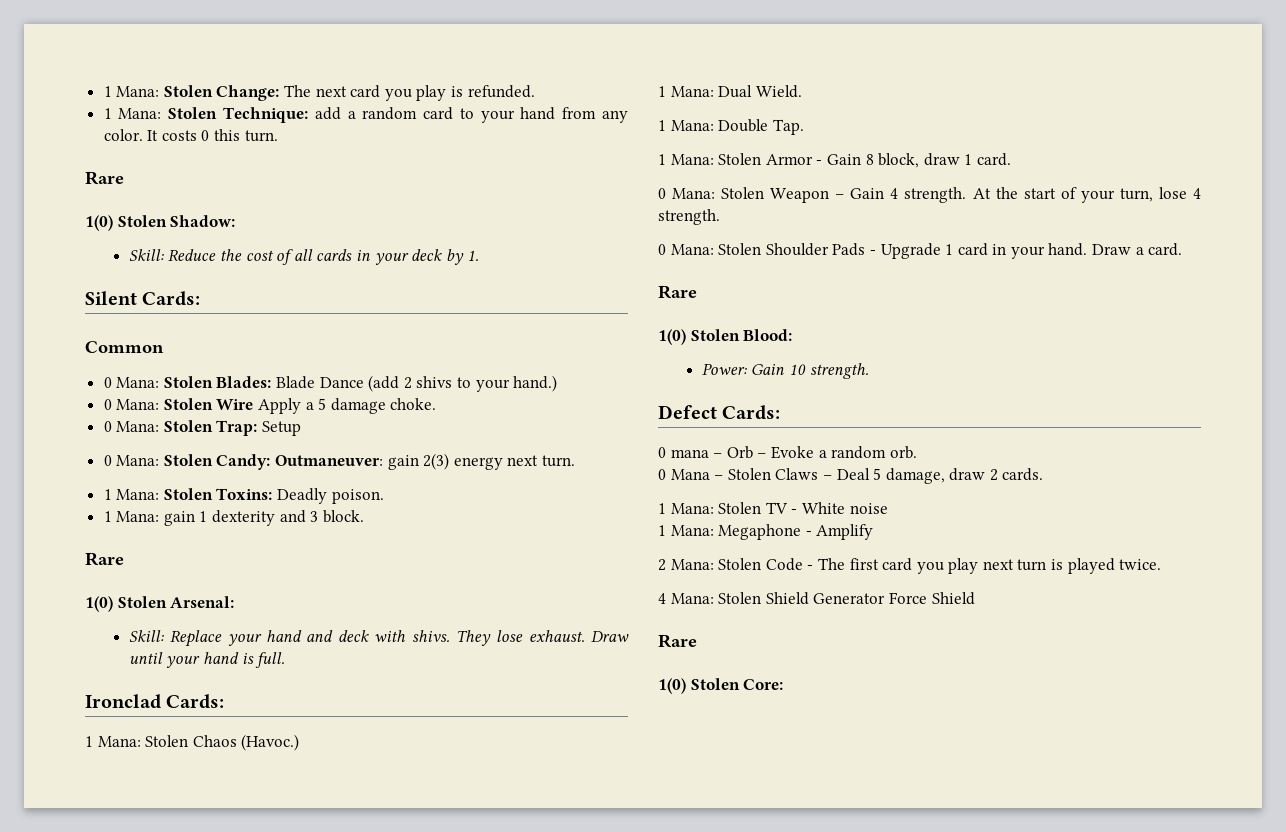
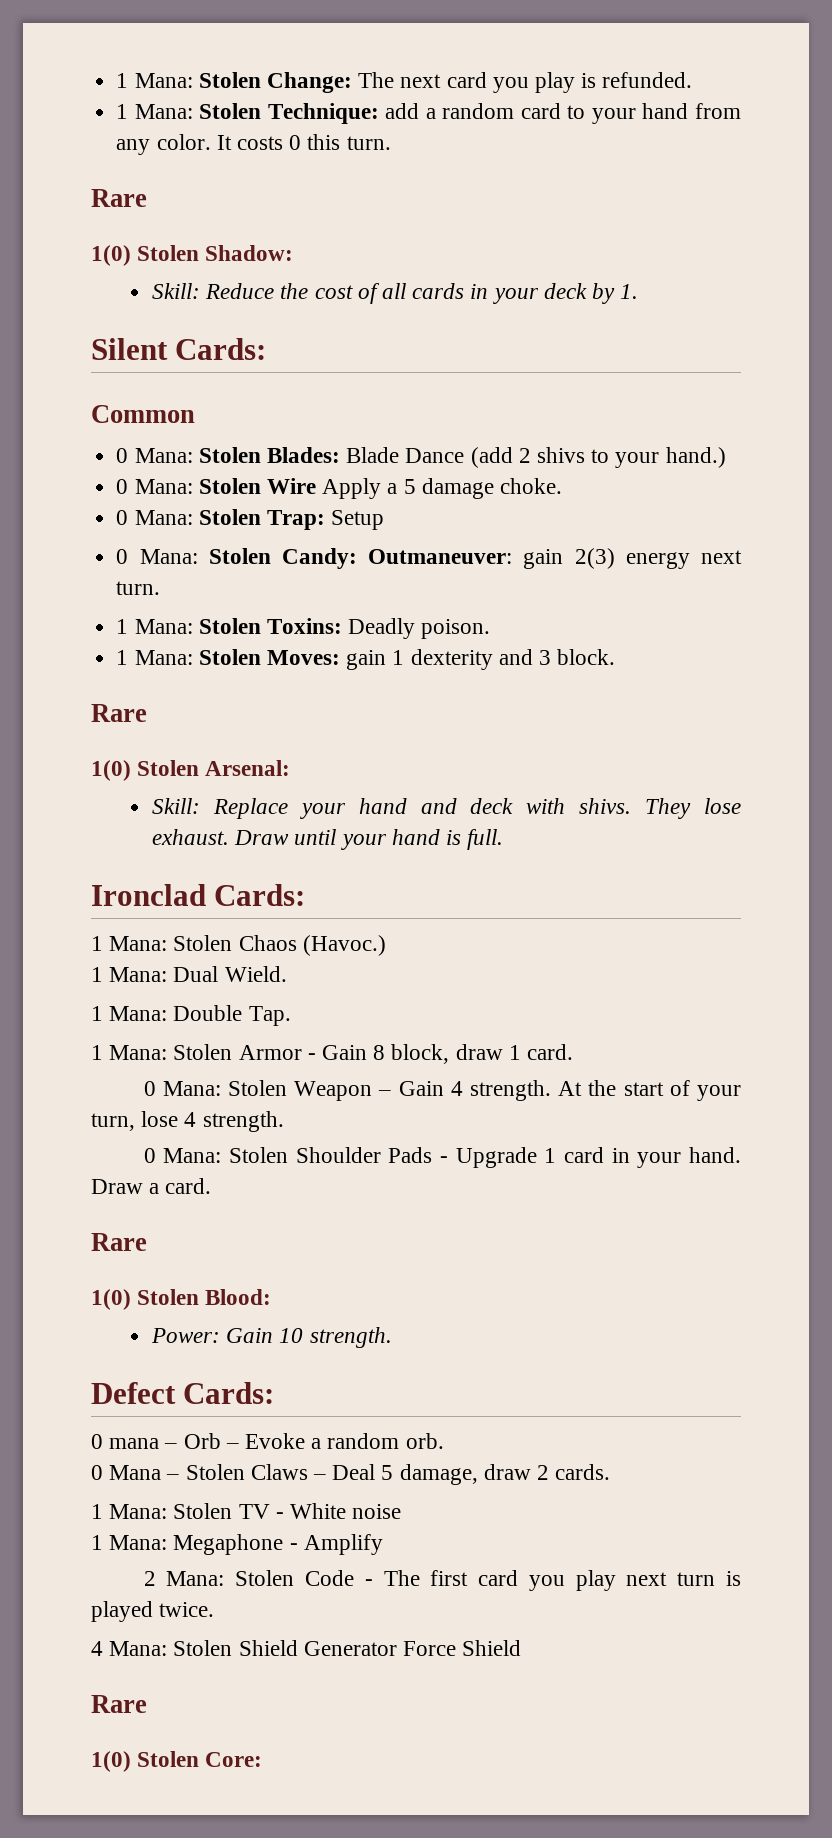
(160, 516) none -> [198,649,340,665] Stolen Moves:

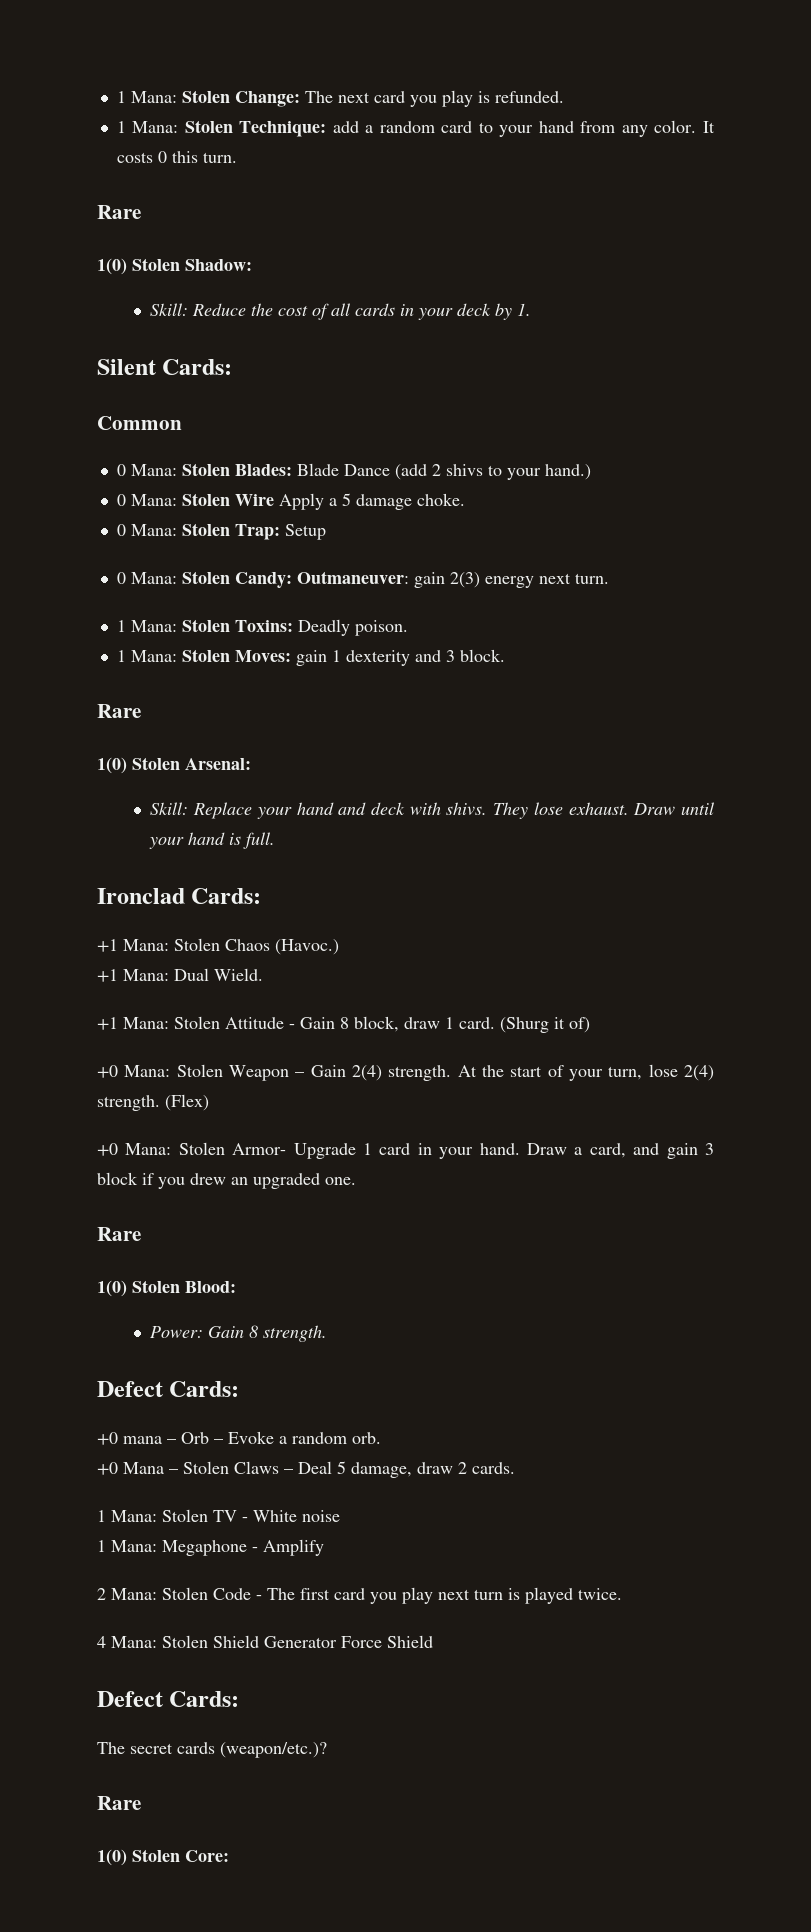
[91,936,103,951] 1 -> [97,939,118,952] +1
[91,967,103,982] 1 -> [97,969,118,982] +1
[91,1005,291,1026] [91,1044,302,1060] 1 Mana: Double Tap. // 1 Mana: Stolen Armor -> [97,1016,284,1030] +1 Mana: Stolen Attitude
[143,1081,156,1096] // 0 -> [500,1017,590,1033] [97,1065,118,1078] (Shurg it of) // +0
[450,1081,463,1096] 4 -> [352,1065,382,1081] 2(4)
[184,1111,284,1132] [143,1147,448,1163] 4 strength. // 0 Mana: Stolen Shoulder Pads - -> [684,1065,714,1081] [97,1094,209,1111] [97,1142,287,1156] 2(4) strength. (Flex) // +0 Mana: Stolen Armor-
[165,1178,212,1194] card. -> [589,1143,714,1159] [97,1172,356,1189] card, and gain 3 block if you drew an upgraded one.
[279,1328,304,1343] 10 -> [249,1325,259,1338] 8
[91,1434,103,1449] 0 -> [97,1432,118,1445] +0
[91,1465,103,1480] 0 -> [97,1462,118,1475] +0
(522, 1648) none -> [97,1691,240,1707] [97,1742,327,1758] // Defect Cards: // The secret cards (weapon/etc.)?

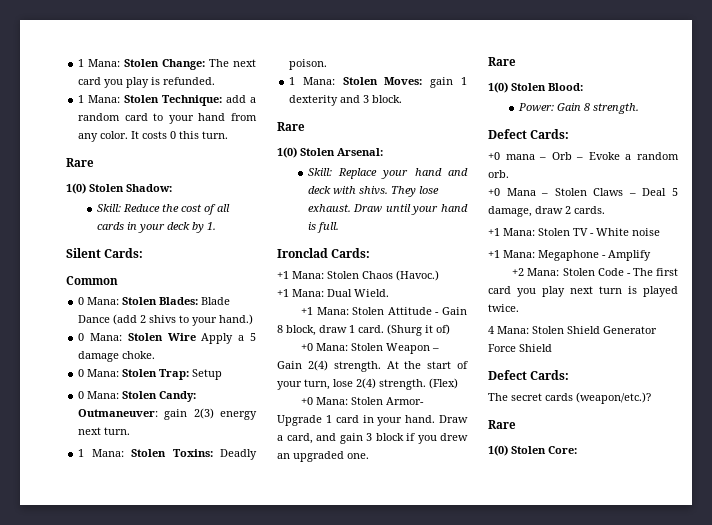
[97,1510,106,1522] 1 -> [488,228,500,236] +1
[97,1540,106,1552] 1 -> [488,250,500,258] +1
[97,1588,106,1600] 2 -> [512,268,525,276] +2

